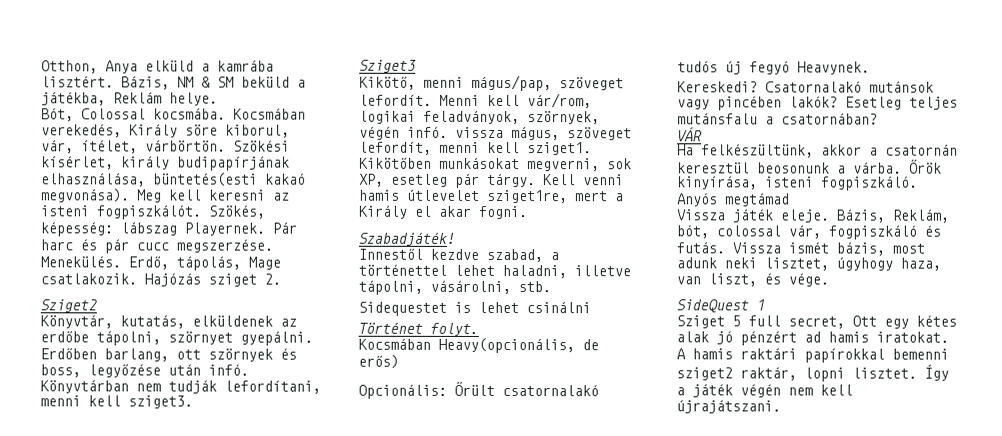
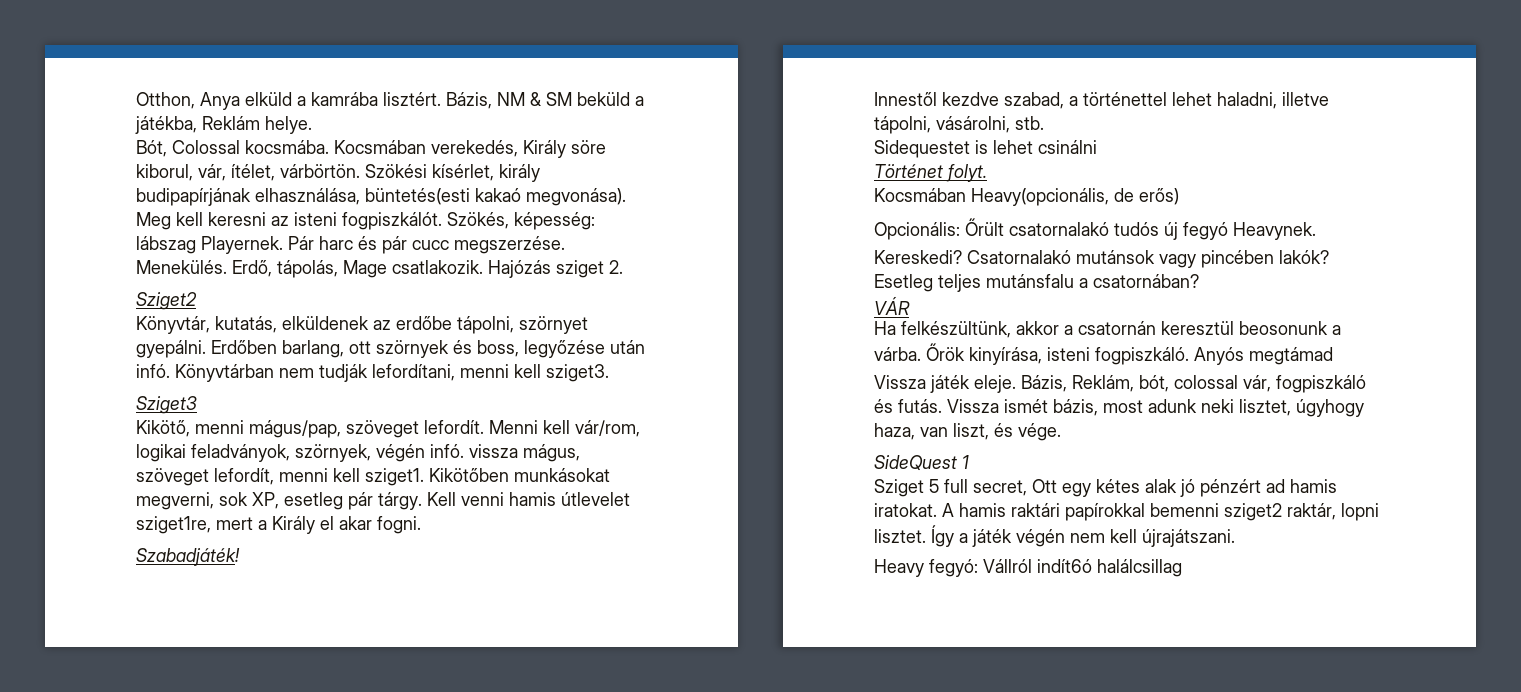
(781, 406) none -> [874,559,1182,577] // Heavy fegyó: Vállról indít6ó halálcsillag

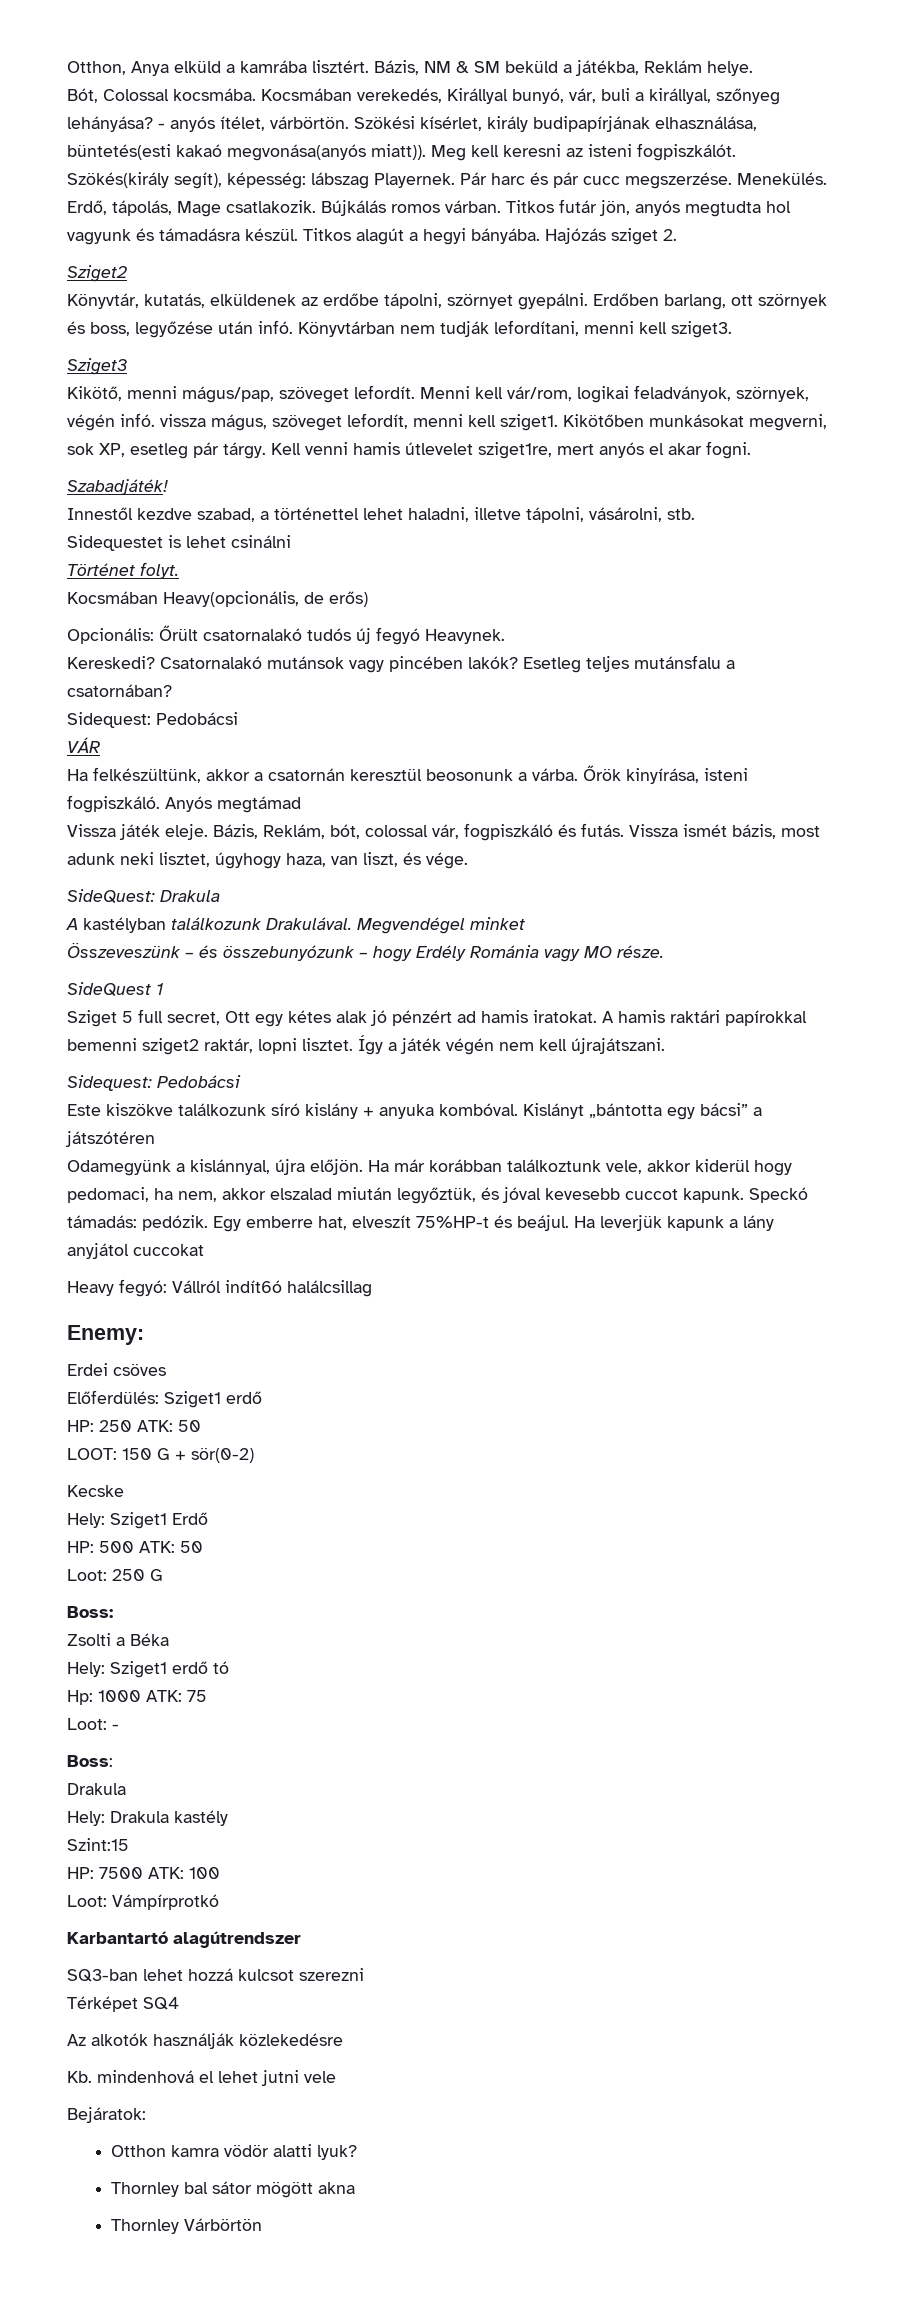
[523,140,606,158] [136,164,226,181] Király söre kiborul, vár, -> [447,88,780,105] [67,116,215,132] Királlyal bunyó, vár, buli a királlyal, szőnyeg lehányása? - anyós
[526,188,626,206] megvonása). -> [227,144,426,161] megvonása(anyós miatt)).
[447,212,509,229] Szökés, -> [67,172,222,189] Szökés(király segít),
(483, 267) none -> [321,199,791,217] [67,228,540,245] Bújkálás romos várban. Titkos futár jön, anyós megtudta hol vagyunk és támadásra készül. Titkos alagút a hegyi bányába.
[258,516,315,534] a Király -> [599,442,644,458] anyós
(1199, 281) none -> [67,712,238,728] // Sidequest: Pedobácsi
(1061, 432) none -> [67,889,220,904] [66,917,525,934] [67,942,664,962] // SideQuest: Drakula // A kastélyban találkozunk Drakulával. Megvendégel minket // Összeveszünk – és összebunyózunk – hogy Erdély Románia vagy MO része.
(1235, 538) none -> [67,1075,241,1091] [67,1103,762,1120] [65,1131,155,1147] [67,1159,792,1176] [67,1187,808,1204] [67,1215,774,1232] [67,1243,204,1259] // Sidequest: Pedobácsi // Este kiszökve találkozunk síró kislány + anyuka kombóval. Kislányt „bántotta egy bácsi” a játszótéren // Odamegyünk a kislánnyal, újra előjön. Ha már korábban találkoztunk vele, akkor kiderül hogy pedomaci, ha nem, akkor elszalad miután legyőztük, és jóval kevesebb cuccot kapunk. Speckó támadás: pedózik. Egy emberre hat, elveszít 75%HP-t és beájul. Ha leverjük kapunk a lány anyjátol cuccokat
(1182, 568) none -> [67,1325,144,1345] [67,1363,166,1376] [67,1390,262,1408] [67,1420,201,1432] [67,1447,254,1463] [67,1485,124,1497] [67,1512,208,1529] [67,1541,203,1553] [67,1569,163,1581] [67,1606,113,1618] [67,1633,169,1646] [67,1661,229,1678] [67,1690,207,1705] [67,1718,119,1730] [67,1755,113,1767] [67,1783,126,1795] [67,1810,228,1826] [67,1838,129,1851] [67,1867,220,1879] [67,1894,219,1910] [67,1931,301,1948] [67,1968,364,1982] [67,1996,179,2012] [67,2033,343,2049] [67,2070,336,2086] [67,2107,146,2123] [111,2144,358,2160] [111,2181,356,2198] [111,2218,263,2234] // Enemy: // Erdei csöves // Előferdülés: Sziget1 erdő // HP: 250 ATK: 50 // LOOT: 150 G + sör(0-2) // Kecske // Hely: Sziget1 Erdő // HP: 500 ATK: 50 // Loot: 250 G // Boss: // Zsolti a Béka // Hely: Sziget1 erdő tó // Hp: 1000 ATK: 75 // Loot: - // Boss: // Drakula // Hely: Drakula kastély // Szint:15 // HP: 7500 ATK: 100 // Loot: Vámpírprotkó // Karbantartó alagútrendszer // SQ3-ban lehet hozzá kulcsot szerezni // Térképet SQ4 // Az alkotók használják közlekedésre // Kb. mindenhová el lehet jutni vele // Bejáratok: // Otthon kamra vödör alatti lyuk? // Thornley bal sátor mögött akna // Thornley Várbörtön

